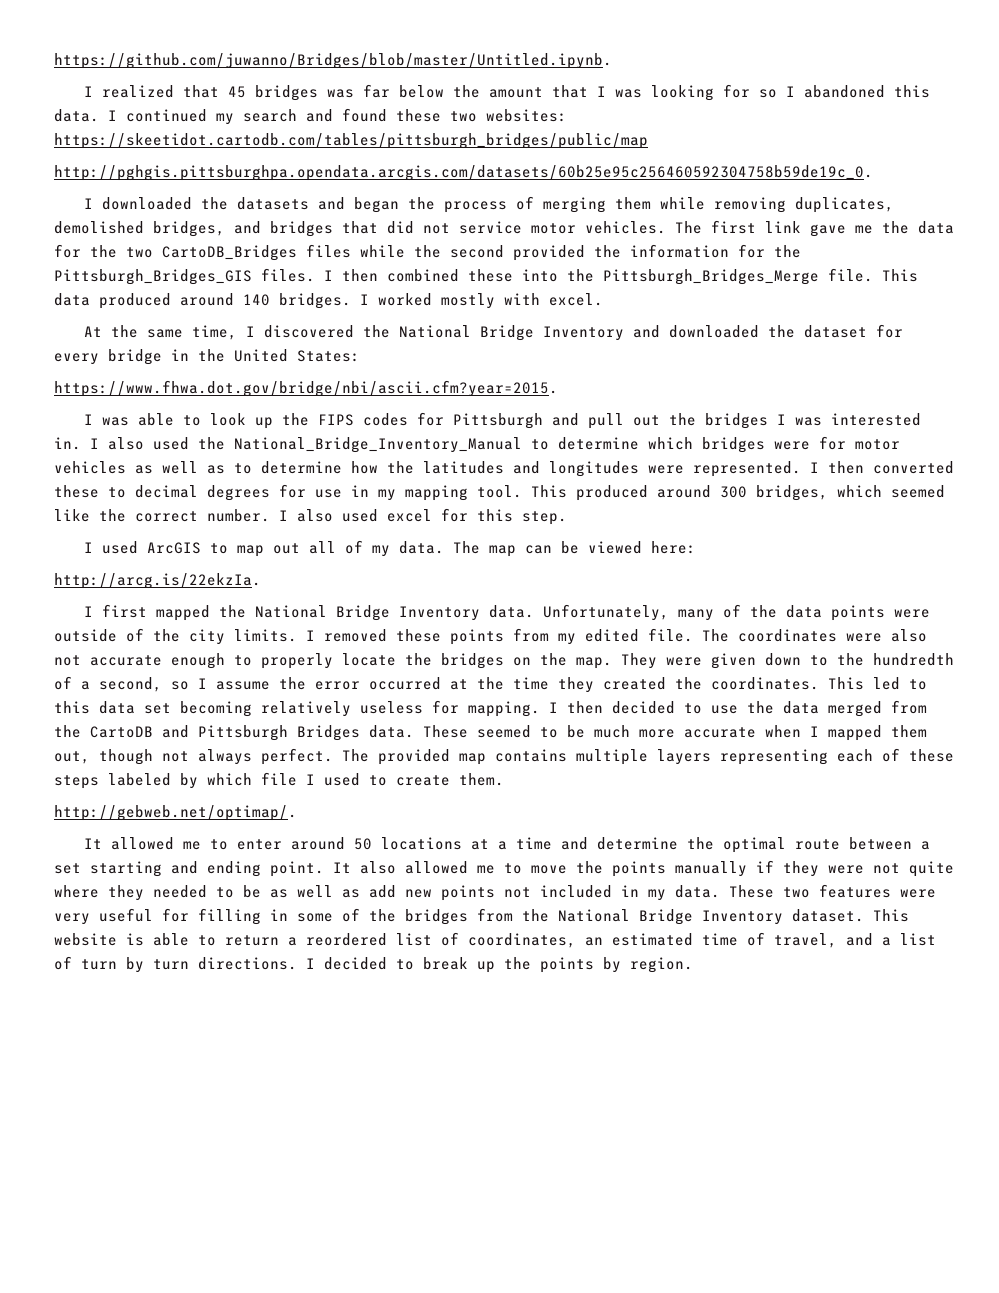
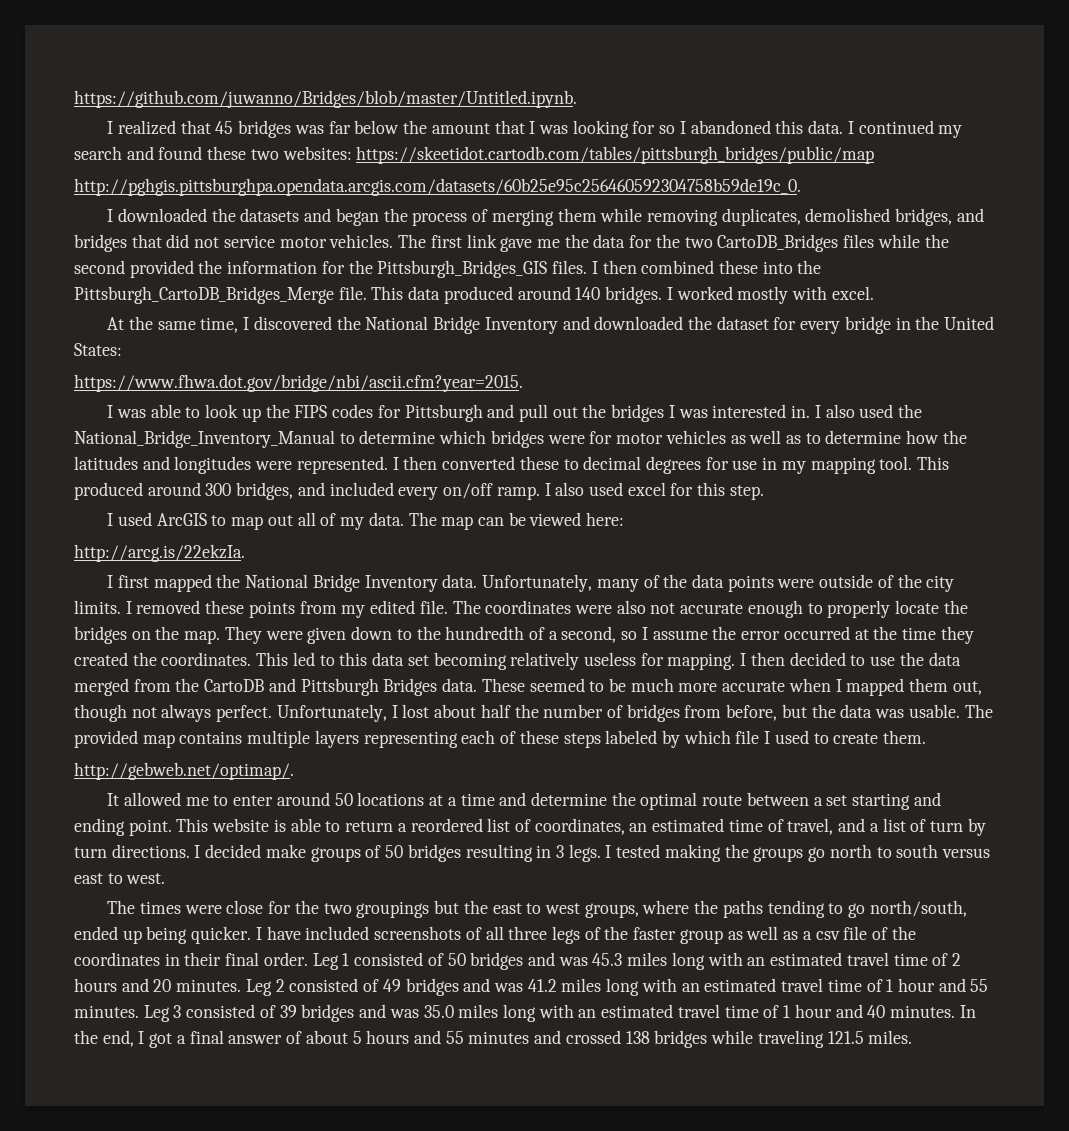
[603,269,819,285] Pittsburgh_Bridges_Merge -> [74,286,334,304] Pittsburgh_CartoDB_Bridges_Merge
[837,485,945,498] [54,509,270,522] which seemed like the correct number. -> [297,482,540,500] and included every on/off ramp.
(333, 756) none -> [276,704,960,722] Unfortunately, I lost about half the number of bridges from before, but the data was usable.
[333,860,954,877] [54,884,936,901] [54,908,864,925] It also allowed me to move the points manually if they were not quite where they needed to be as well as add new points not included in my data. These two features were very useful for filling in some of the bridges from the National Bridge Inventory dataset. -> (172, 827) none
[396,957,693,973] to break up the points by region. -> [265,844,990,862] [74,873,166,884] [107,900,967,918] [74,926,916,944] [74,952,961,970] [74,978,989,996] [74,1004,976,1022] [74,1030,913,1048] make groups of 50 bridges resulting in 3 legs. I tested making the groups go north to south versus east to west. // The times were close for the two groupings but the east to west groups, where the paths tending to go north/south, ended up being quicker. I have included screenshots of all three legs of the faster group as well as a csv file of the coordinates in their final order. Leg 1 consisted of 50 bridges and was 45.3 miles long with an estimated travel time of 2 hours and 20 minutes. Leg 2 consisted of 49 bridges and was 41.2 miles long with an estimated travel time of 1 hour and 55 minutes. Leg 3 consisted of 39 bridges and was 35.0 miles long with an estimated travel time of 1 hour and 40 minutes. In the end, I got a final answer of about 5 hours and 55 minutes and crossed 138 bridges while traveling 121.5 miles.

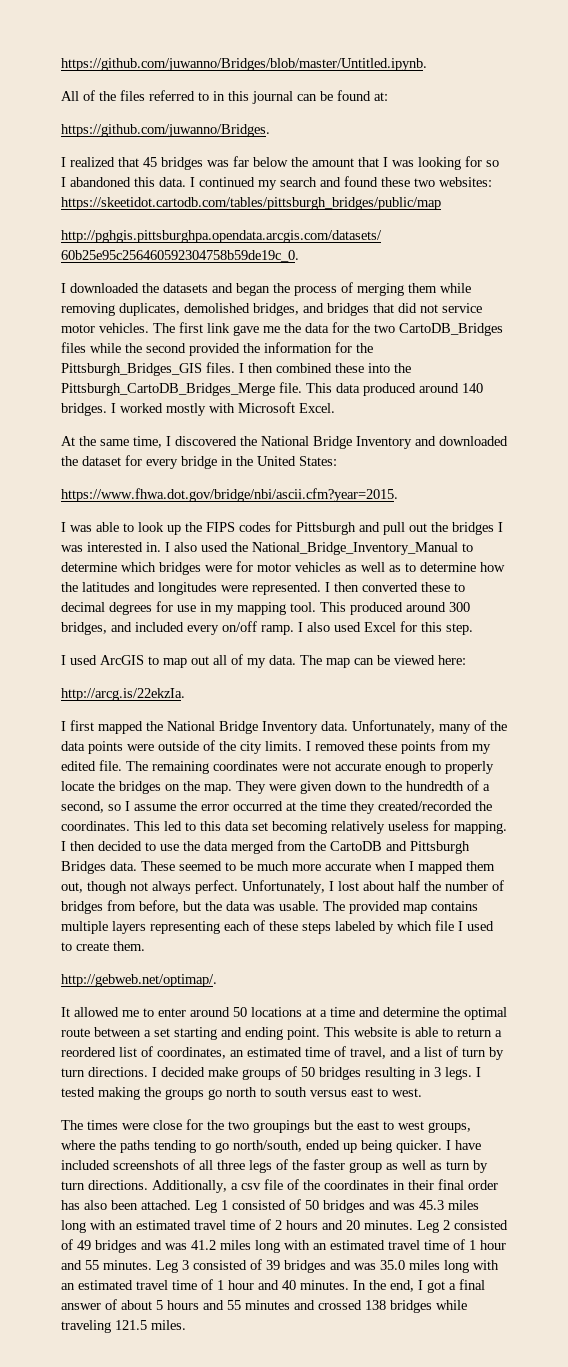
(577, 99) none -> [61,90,388,104] [61,124,270,137] // All of the files referred to in this journal can be found at: // https://github.com/juwanno/Bridges.
[831,286,874,300] excel. -> [238,402,335,413] Microsoft Excel.
[627,482,666,496] excel -> [364,622,396,632] Excel
(481, 607) none -> [152,761,209,774] remaining
[616,600,646,614] also -> (309, 767) none
[74,652,128,666] created -> [378,801,472,811] created/recorded
(799, 935) none -> [446,1160,488,1173] [61,1180,227,1193] turn by turn directions. Additionally,
[263,952,308,966] order. -> [468,1180,498,1190] [61,1200,191,1210] order has also been attached.

